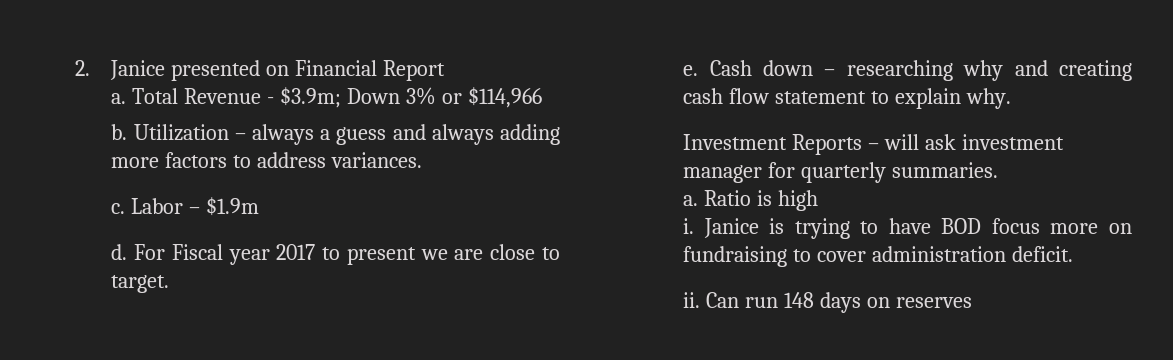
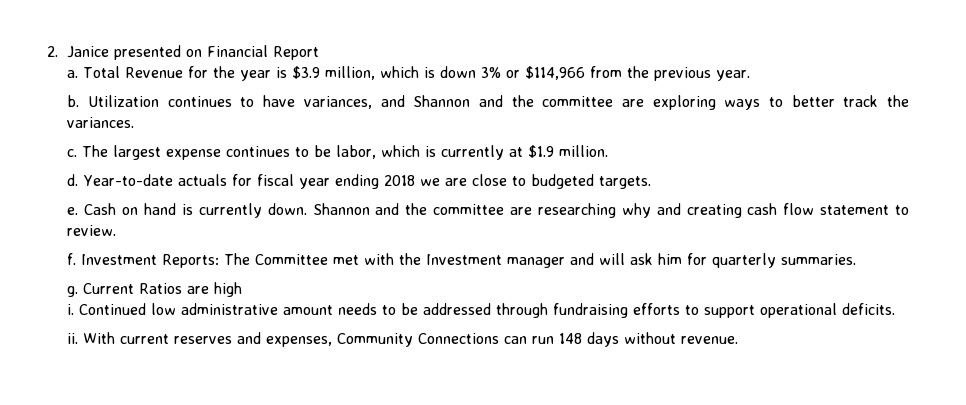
[267,87,542,108] [111,124,560,145] [111,152,423,168] [111,197,260,216] [111,244,416,265] - $3.9m; Down 3% or $114,966 // b. Utilization – always a guess and always adding more factors to address variances. // c. Labor – $1.9m // d. For Fiscal year 2017 to present -> [188,66,751,81] [67,95,909,110] [67,117,135,128] [67,145,609,160] [67,174,416,189] for the year is $3.9 million, which is down 3% or $114,966 from the previous year. // b. Utilization continues to have variances, and Shannon and the committee are exploring ways to better track the variances. // c. The largest expense continues to be labor, which is currently at $1.9 million. // d. Year-to-date actuals for fiscal year ending 2018
[111,275,170,293] target. -> [531,174,652,189] budgeted targets.
[763,60,836,76] down – -> [122,203,533,218] on hand is currently down. Shannon and the committee are
[895,88,1011,109] [683,134,1064,155] [683,162,999,183] [683,190,819,211] [683,218,1132,239] [683,246,1074,267] [683,292,740,308] explain why. // Investment Reports – will ask investment manager for quarterly summaries. // a. Ratio is high // i. Janice is trying to have BOD focus more on fundraising to cover administration deficit. // ii. Can -> [67,225,117,236] [67,253,857,268] [67,282,243,297] [67,303,896,318] [67,332,528,347] review. // f. Investment Reports: The Committee met with the Investment manager and will ask him for quarterly summaries. // g. Current Ratios are high // i. Continued low administrative amount needs to be addressed through fundraising efforts to support operational deficits. // ii. With current reserves and expenses, Community Connections can
[866,297,972,308] on reserves -> [624,332,739,344] without revenue.

